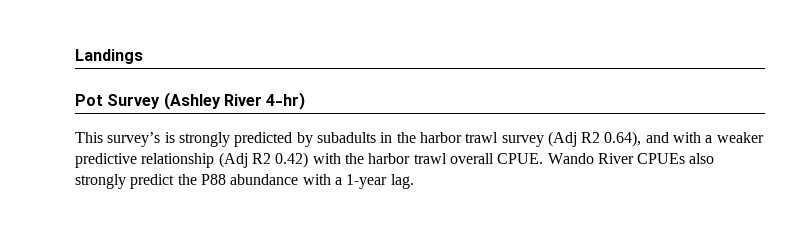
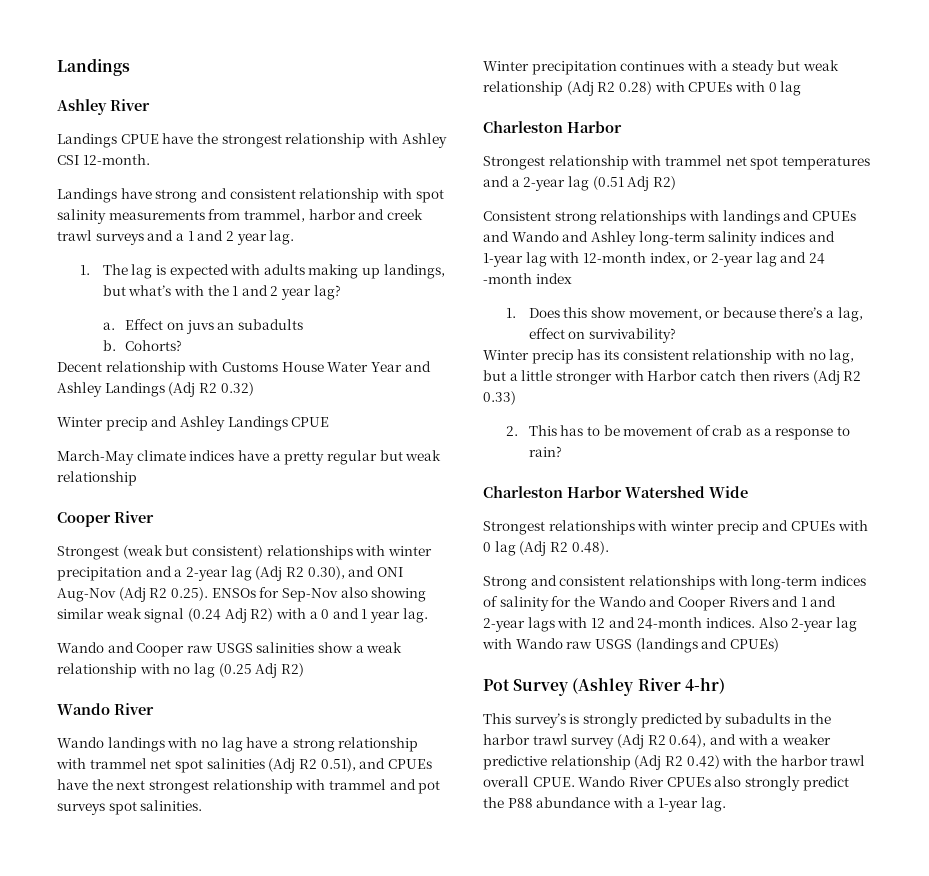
[75,49,143,64] Landings -> [57,58,130,76] [57,99,150,115] [57,133,447,148] [57,154,150,165] [57,188,444,203] [57,209,423,224] [57,230,295,245] [79,264,445,279] [102,285,341,300] [102,319,303,334] [102,340,183,351] [57,361,431,376] [57,382,254,397] [57,416,330,431] [57,450,442,465] [57,471,137,486] [57,511,154,527] [57,545,432,560] [57,566,403,581] [57,587,427,602] [57,608,428,623] [57,642,403,657] [57,663,304,678] [57,703,154,715] [57,737,419,752] [56,758,432,773] [57,779,441,794] [57,800,203,815] [483,60,839,75] [483,81,802,96] [483,121,622,133] [483,155,870,170] [483,176,676,191] [483,210,856,225] [483,231,835,246] [483,252,825,267] [483,273,572,284] [505,307,863,322] [528,328,676,343] [483,349,855,364] [483,370,862,385] [483,391,516,405] [505,425,851,440] [528,446,562,457] [483,486,748,498] [483,520,868,535] [483,541,609,556] [483,575,866,590] [483,596,837,611] [483,617,857,632] [482,638,779,653] Landings // Ashley River // Landings CPUE have the strongest relationship with Ashley CSI 12-month. // Landings have strong and consistent relationship with spot salinity measurements from trammel, harbor and creek trawl surveys and a 1 and 2 year lag. // 1. The lag is expected with adults making up landings, but what’s with the 1 and 2 year lag? // a. Effect on juvs an subadults // b. Cohorts? // Decent relationship with Customs House Water Year and Ashley Landings (Adj R2 0.32) // Winter precip and Ashley Landings CPUE // March-May climate indices have a pretty regular but weak relationship // Cooper River // Strongest (weak but consistent) relationships with winter precipitation and a 2-year lag (Adj R2 0.30), and ONI Aug-Nov (Adj R2 0.25). ENSOs for Sep-Nov also showing similar weak signal (0.24 Adj R2) with a 0 and 1 year lag. // Wando and Cooper raw USGS salinities show a weak relationship with no lag (0.25 Adj R2) // Wando River // Wando landings with no lag have a strong relationship with trammel net spot salinities (Adj R2 0.51), and CPUEs have the next strongest relationship with trammel and pot surveys spot salinities. // Winter precipitation continues with a steady but weak relationship (Adj R2 0.28) with CPUEs with 0 lag // Charleston Harbor // Strongest relationship with trammel net spot temperatures and a 2-year lag (0.51 Adj R2) // Consistent strong relationships with landings and CPUEs and Wando and Ashley long-term salinity indices and 1-year lag with 12-month index, or 2-year lag and 24 -month index // 1. Does this show movement, or because there’s a lag, effect on survivability? // Winter precip has its consistent relationship with no lag, but a little stronger with Harbor catch then rivers (Adj R2 0.33) // 2. This has to be movement of crab as a response to rain? // Charleston Harbor Watershed Wide // Strongest relationships with winter precip and CPUEs with 0 lag (Adj R2 0.48). // Strong and consistent relationships with long-term indices of salinity for the Wando and Cooper Rivers and 1 and 2-year lags with 12 and 24-month indices. Also 2-year lag with Wando raw USGS (landings and CPUEs)

